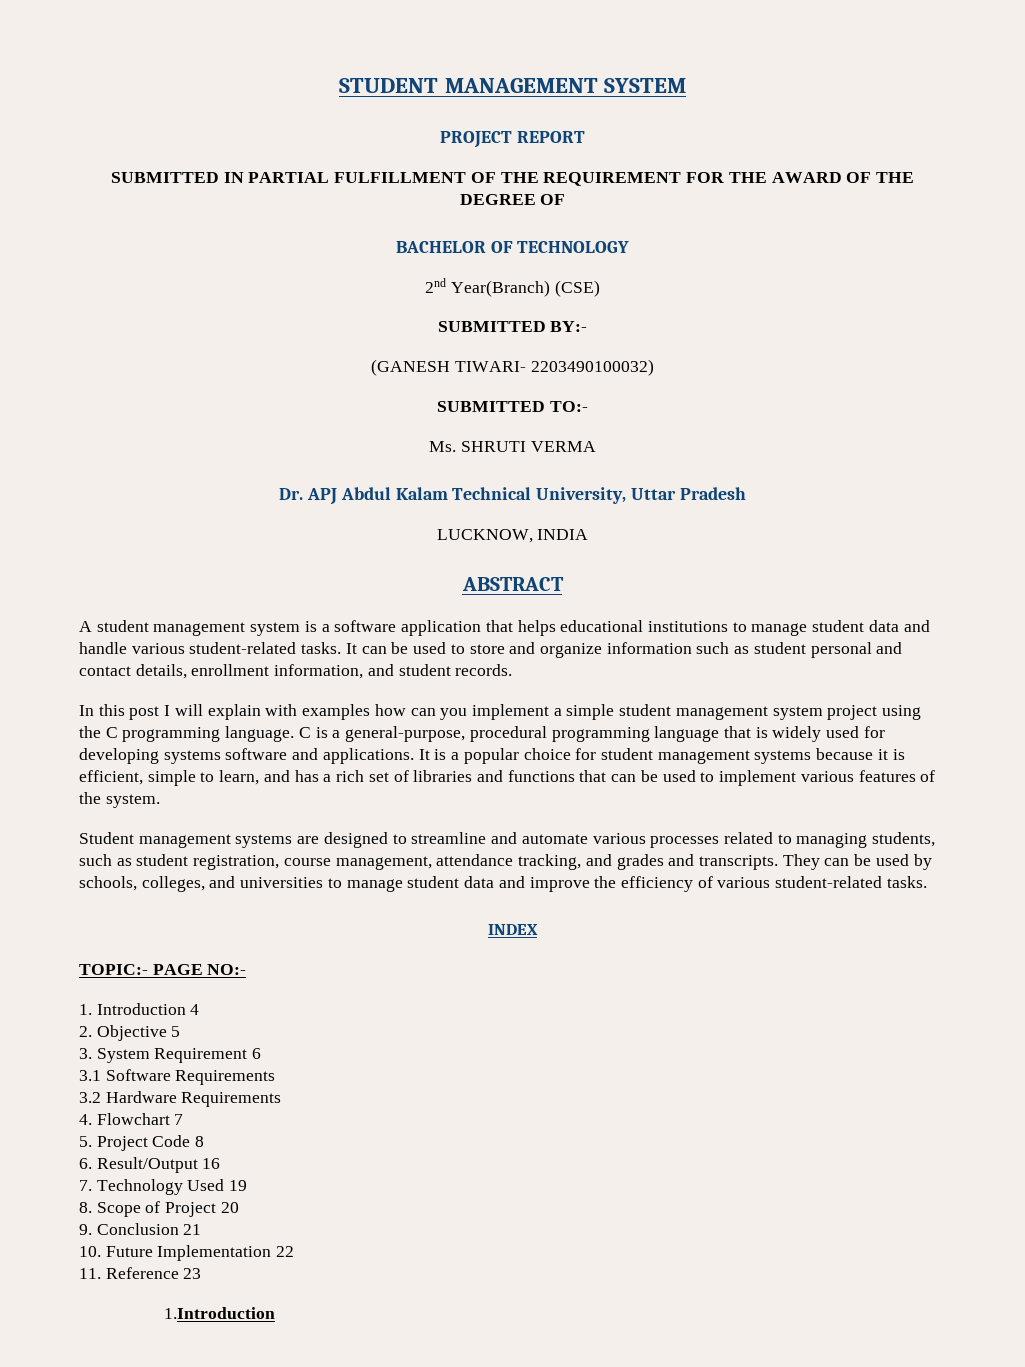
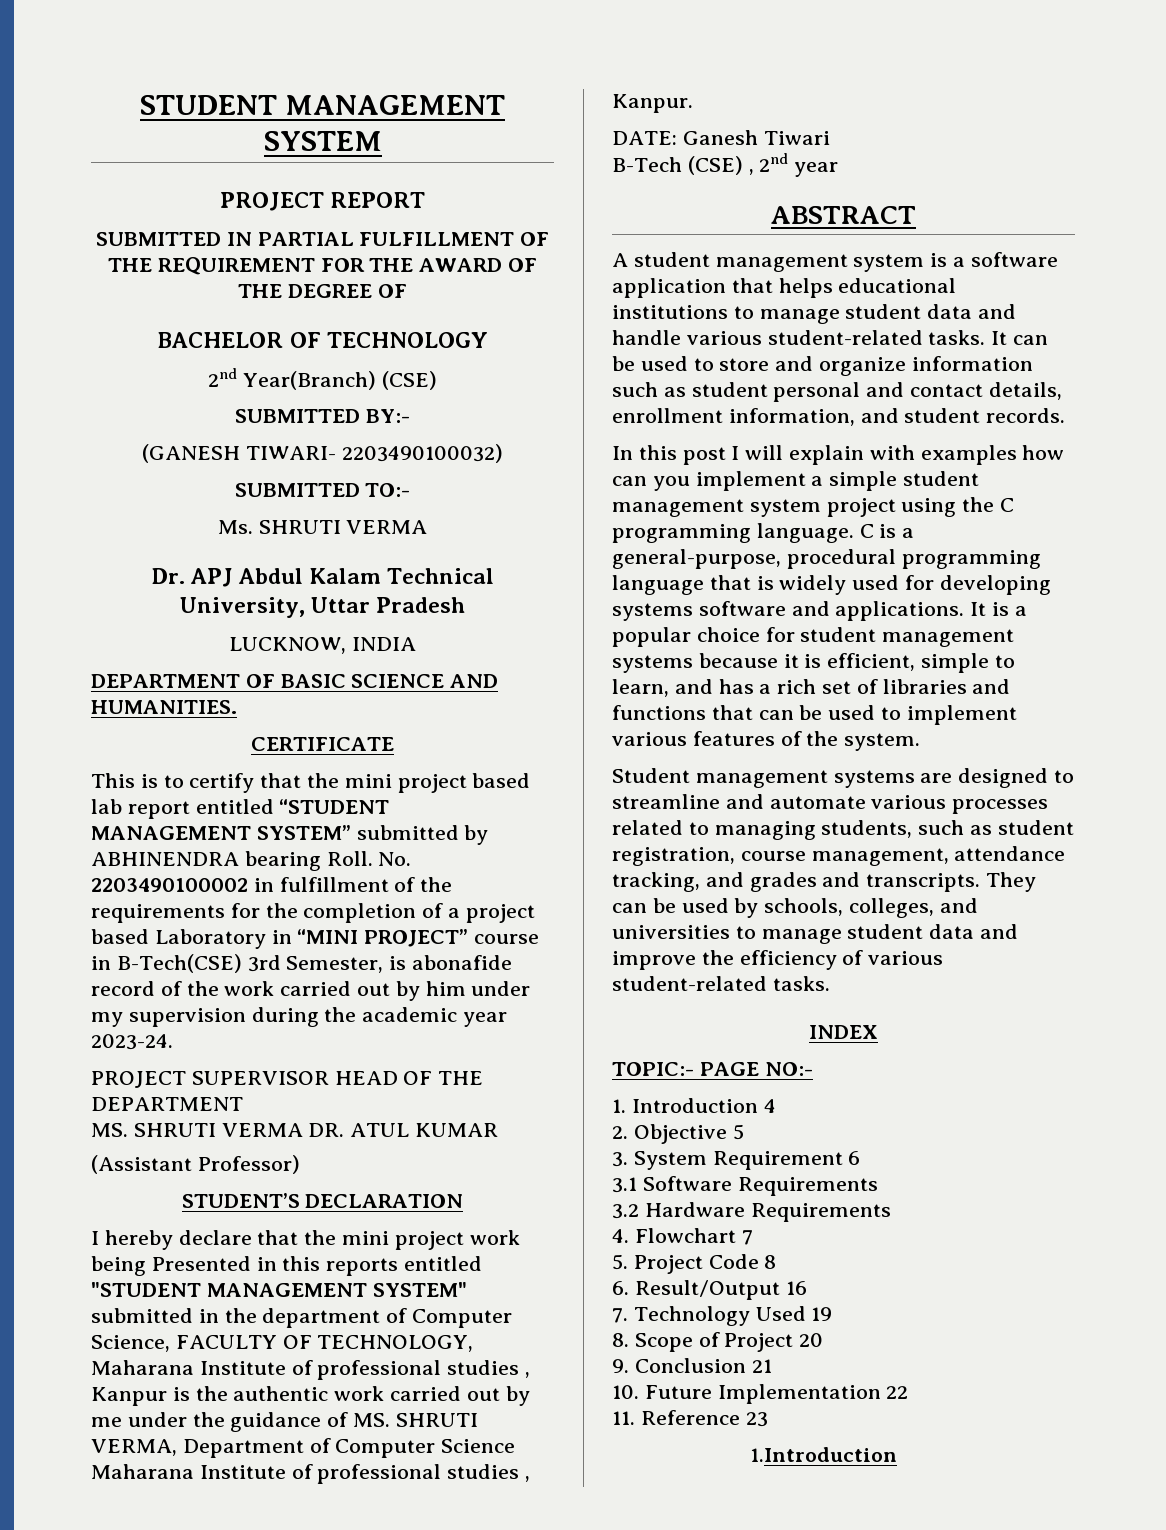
(589, 534) none -> [91,674,499,688] [91,700,237,714] [251,737,395,751] [91,773,531,793] [91,799,390,819] [91,825,489,845] [91,851,412,871] [91,877,453,892] [91,903,535,923] [91,929,540,949] [91,954,512,973] [91,981,531,1001] [91,1007,508,1027] [91,1034,173,1050] [91,1071,484,1088] [91,1097,243,1111] [91,1123,499,1137] [91,1155,300,1174] [181,1193,464,1208] [91,1230,520,1250] [91,1256,483,1276] [91,1282,467,1297] [91,1308,513,1328] [91,1335,474,1352] [91,1360,531,1380] [91,1386,530,1406] [91,1412,478,1432] [91,1438,516,1458] [91,1464,531,1484] [612,94,693,113] [612,130,830,145] [612,153,839,177] // DEPARTMENT OF BASIC SCIENCE AND HUMANITIES. // CERTIFICATE // This is to certify that the mini project based lab report entitled “STUDENT MANAGEMENT SYSTEM” submitted by ABHINENDRA bearing Roll. No. 2203490100002 in fulfillment of the requirements for the completion of a project based Laboratory in “MINI PROJECT” course in B-Tech(CSE) 3rd Semester, is abonafide record of the work carried out by him under my supervision during the academic year 2023-24. // PROJECT SUPERVISOR HEAD OF THE DEPARTMENT // MS. SHRUTI VERMA DR. ATUL KUMAR // (Assistant Professor) // STUDENT’S DECLARATION // I hereby declare that the mini project work being Presented in this reports entitled "STUDENT MANAGEMENT SYSTEM" submitted in the department of Computer Science, FACULTY OF TECHNOLOGY, Maharana Institute of professional studies , Kanpur is the authentic work carried out by me under the guidance of MS. SHRUTI VERMA, Department of Computer Science Maharana Institute of professional studies , Kanpur. // DATE: Ganesh Tiwari // B-Tech (CSE) , 2nd year

